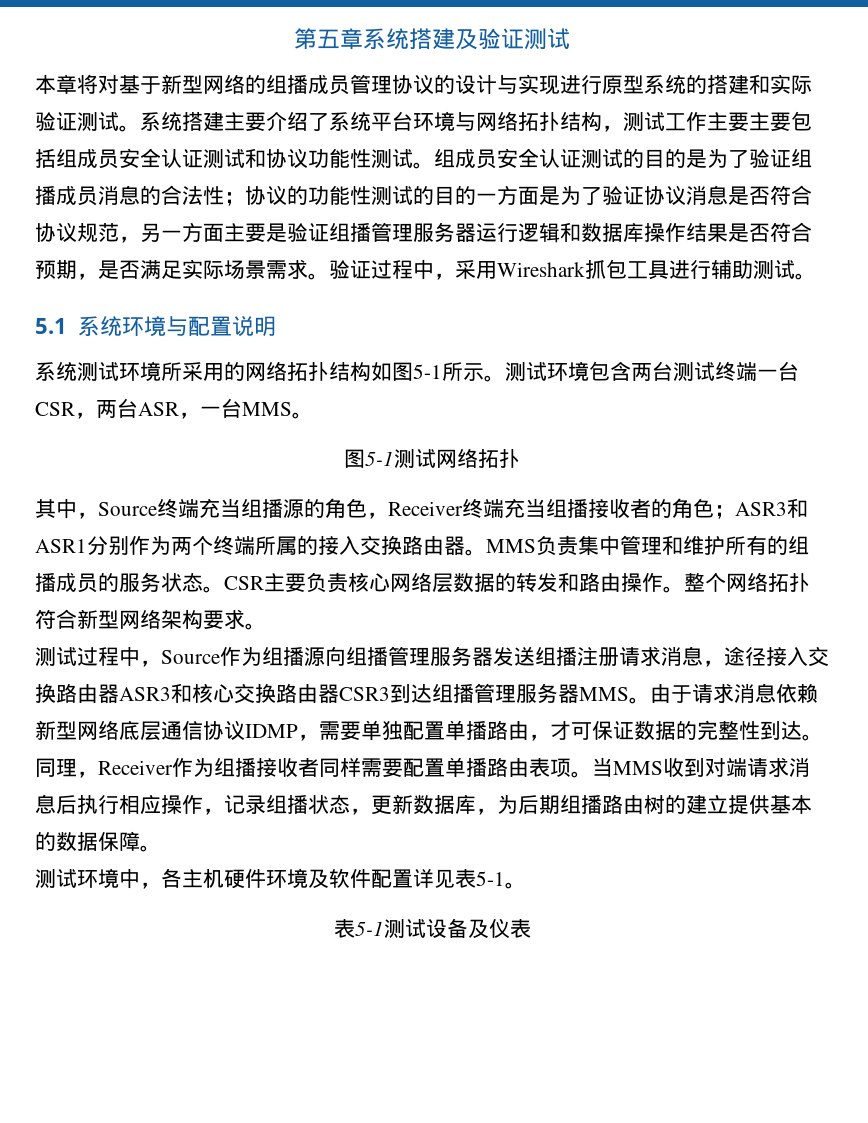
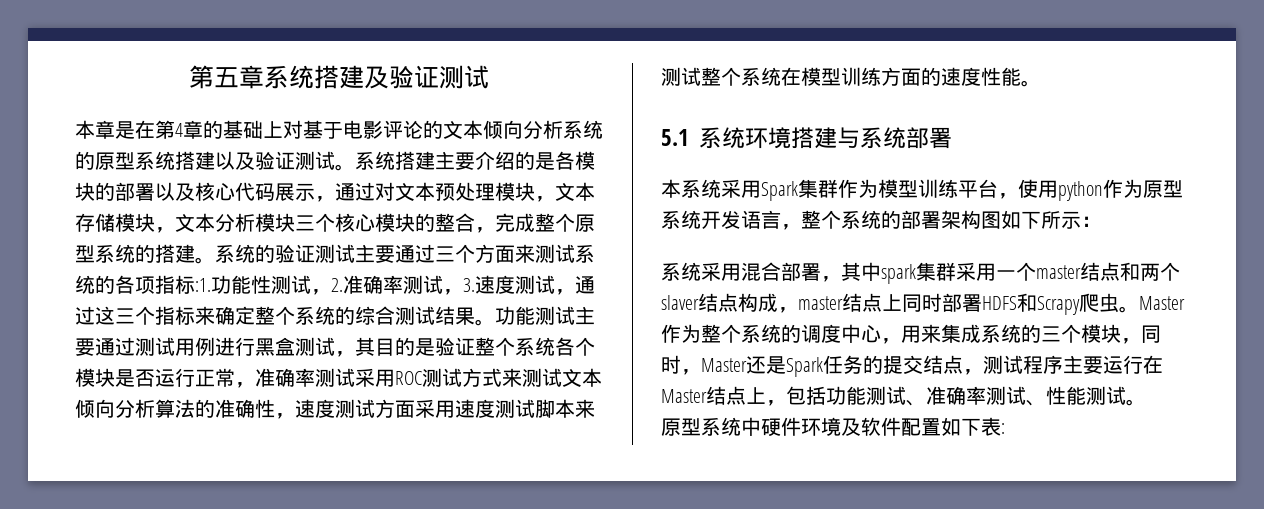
[77,74,812,95] 将对基于新型网络的组播成员管理协议的设计与实现进行原型系统的搭建和实际 -> [115,120,603,139] [75,151,255,170] 是在第4章的基础上对基于电影评论的文本倾向分析系统的原型系统搭建以及
[308,111,812,132] [35,148,812,169] [35,185,812,206] [35,222,812,243] [35,259,816,280] [35,316,276,337] [35,361,799,382] [35,398,313,419] [344,448,520,468] [35,498,808,519] [35,535,809,556] [35,572,810,593] [35,609,266,630] [35,646,829,667] [35,683,818,704] [35,720,823,741] [35,757,810,778] [35,794,812,815] [35,831,161,852] [35,868,224,889] 了系统平台环境与网络拓扑结构，测试工作主要主要包括组成员安全认证测试和协议功能性测试。组成员安全认证测试的目的是为了验证组播成员消息的合法性；协议的功能性测试的目的一方面是为了验证协议消息是否符合协议规范，另一方面主要是验证组播管理服务器运行逻辑和数据库操作结果是否符合预期，是否满足实际场景需求。验证过程中，采用Wireshark抓包工具进行辅助测试。 // 5.1系统环境与配置说明 // 系统测试环境所采用的网络拓扑结构如图5-1所示。测试环境包含两台测试终端一台CSR，两台ASR，一台MMS。 // 图5-1测试网络拓扑 // 其中，Source终端充当组播源的角色，Receiver终端充当组播接收者的角色；ASR3和ASR1分别作为两个终端所属的接入交换路由器。MMS负责集中管理和维护所有的组播成员的服务状态。CSR主要负责核心网络层数据的转发和路由操作。整个网络拓扑符合新型网络架构要求。 // 测试过程中，Source作为组播源向组播管理服务器发送组播注册请求消息，途径接入交换路由器ASR3和核心交换路由器CSR3到达组播管理服务器MMS。由于请求消息依赖新型网络底层通信协议IDMP，需要单独配置单播路由，才可保证数据的完整性到达。同理，Receiver作为组播接收者同样需要配置单播路由表项。当MMS收到对端请求消息后执行相应操作，记录组播状态，更新数据库，为后期组播路由树的建立提供基本的数据保障。 // 测试环境中，各主机 -> [515,151,595,170] [75,182,595,202] [75,213,595,233] [75,244,595,264] [75,275,595,295] [75,306,595,326] [75,337,595,357] [75,368,602,388] [75,399,595,419] [661,67,1041,87] [661,127,952,149] [661,179,1183,201] [661,210,1101,230] [661,262,1180,284] [661,293,1185,315] [661,324,1161,344] [661,355,1163,377] [661,386,1146,406] [661,417,761,436] 的是各模块的部署以及核心代码展示，通过对文本预处理模块，文本存储模块，文本分析模块三个核心模块的整合，完成整个原型系统的搭建。系统的验证测试主要通过三个方面来测试系统的各项指标:1.功能性测试，2.准确率测试，3.速度测试，通过这三个指标来确定整个系统的综合测试结果。功能测试主要通过测试用例进行黑盒测试，其目的是验证整个系统各个模块是否运行正常，准确率测试采用ROC测试方式来测试文本倾向分析算法的准确性，速度测试方面采用速度测试脚本来测试整个系统在模型训练方面的速度性能。 // 5.1系统环境搭建与系统部署 // 本系统采用Spark集群作为模型训练平台，使用python作为原型系统开发语言，整个系统的部署架构图如下所示： // 系统采用混合部署，其中spark集群采用一个master结点和两个slaver结点构成，master结点上同时部署HDFS和Scrapy爬虫。Master作为整个系统的调度中心，用来集成系统的三个模块，同时，Master还是Spark任务的提交结点，测试程序主要运行在Master结点上，包括功能测试、准确率测试、性能测试。 // 原型系统中
[413,869,526,889] [333,918,531,938] 详见表5-1。 // 表5-1测试设备及仪表 -> [941,417,1005,436] 如下表:

